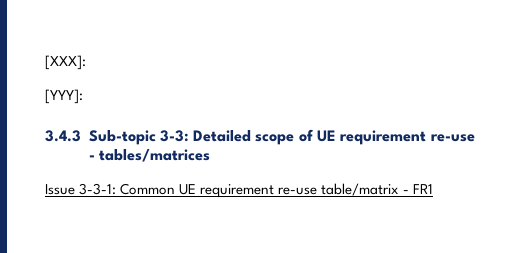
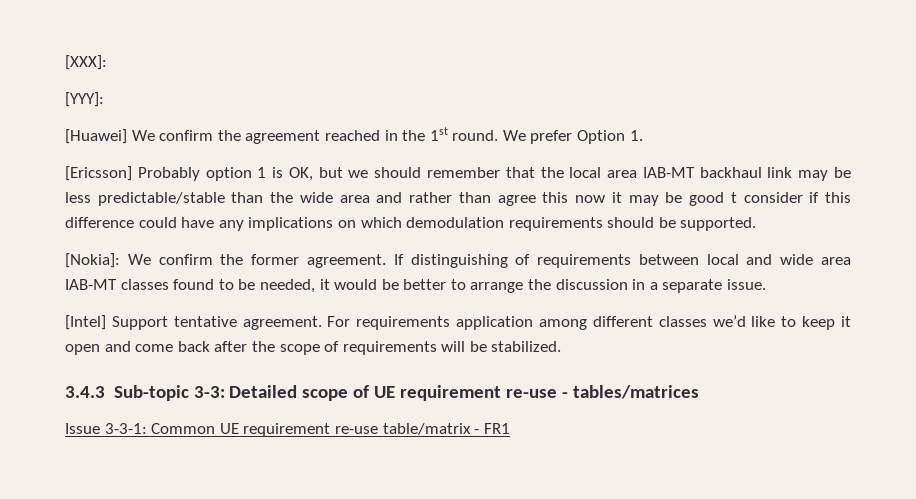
(83, 96) none -> [65,127,643,144] [65,166,852,181] [65,192,851,206] [65,217,757,231] [65,253,852,268] [65,279,767,293] [65,315,852,330] [65,341,562,355] // [Huawei] We confirm the agreement reached in the 1st round. We prefer Option 1. // [Ericsson] Probably option 1 is OK, but we should remember that the local area IAB-MT backhaul link may be less predictable/stable than the wide area and rather than agree this now it may be good t consider if this difference could have any implications on which demodulation requirements should be supported. // [Nokia]: We confirm the former agreement. If distinguishing of requirements between local and wide area IAB-MT classes found to be needed, it would be better to arrange the discussion in a separate issue. // [Intel] Support tentative agreement. For requirements application among different classes we’d like to keep it open and come back after the scope of requirements will be stabilized.

